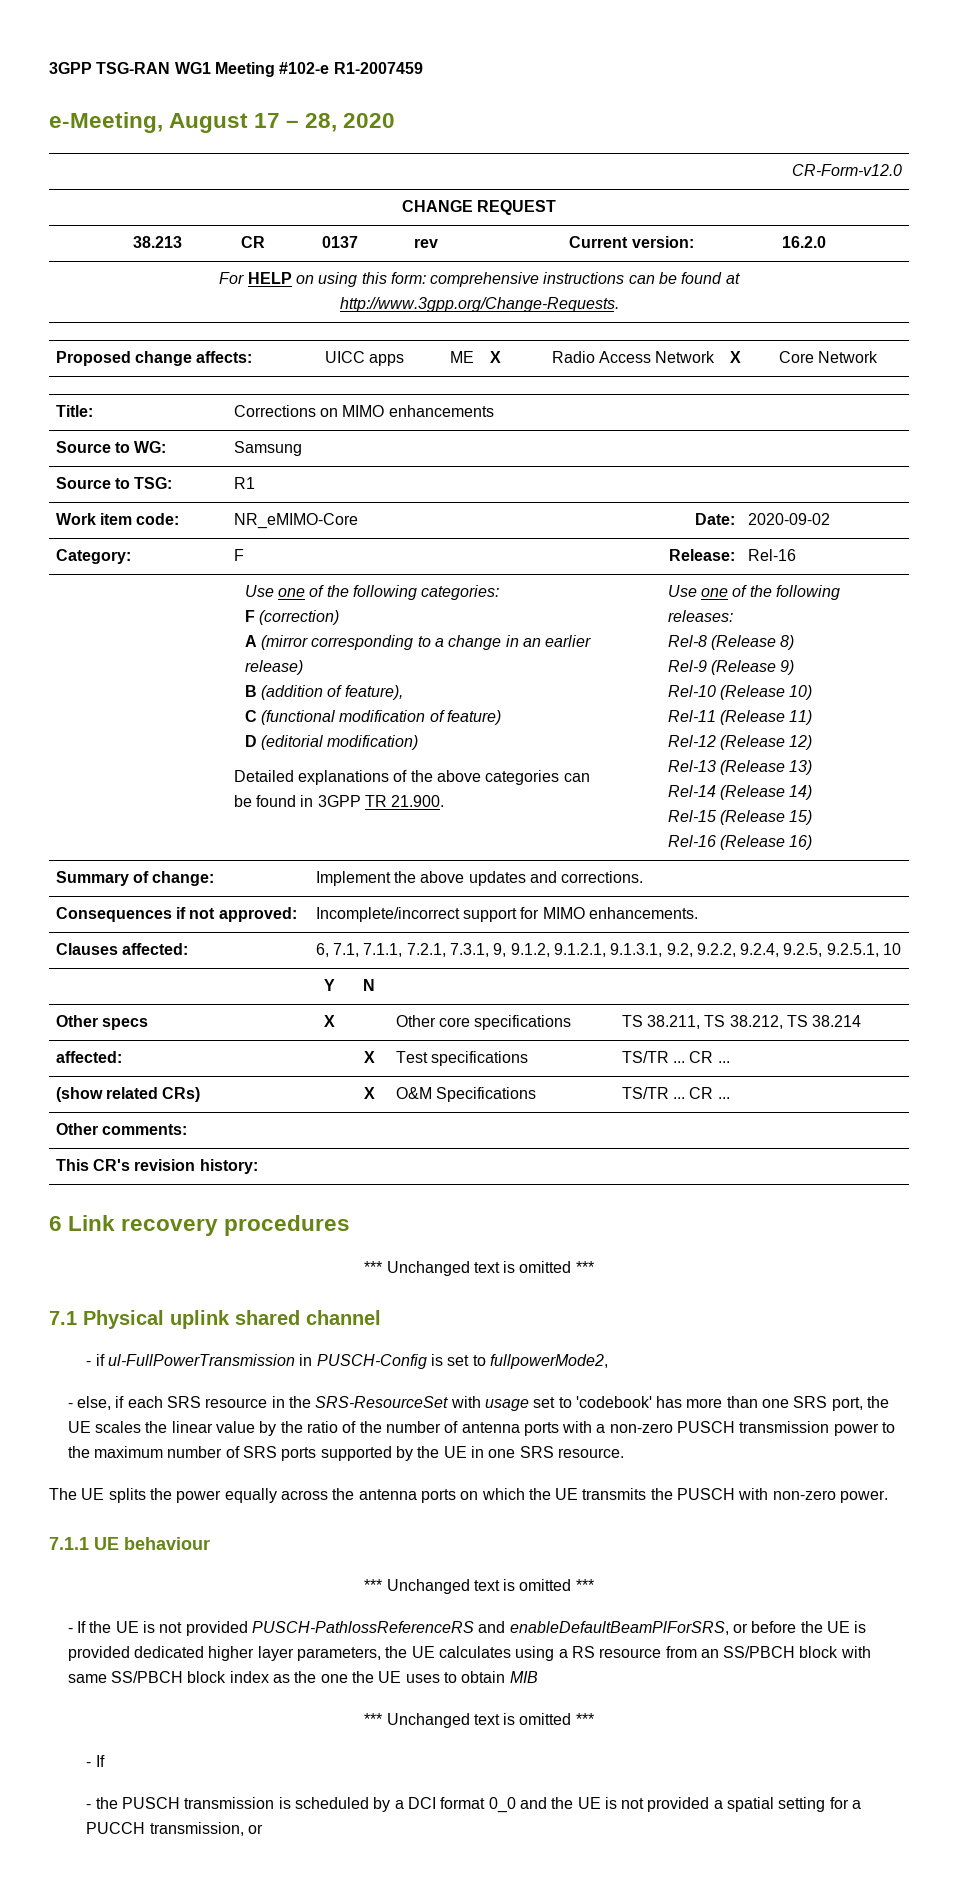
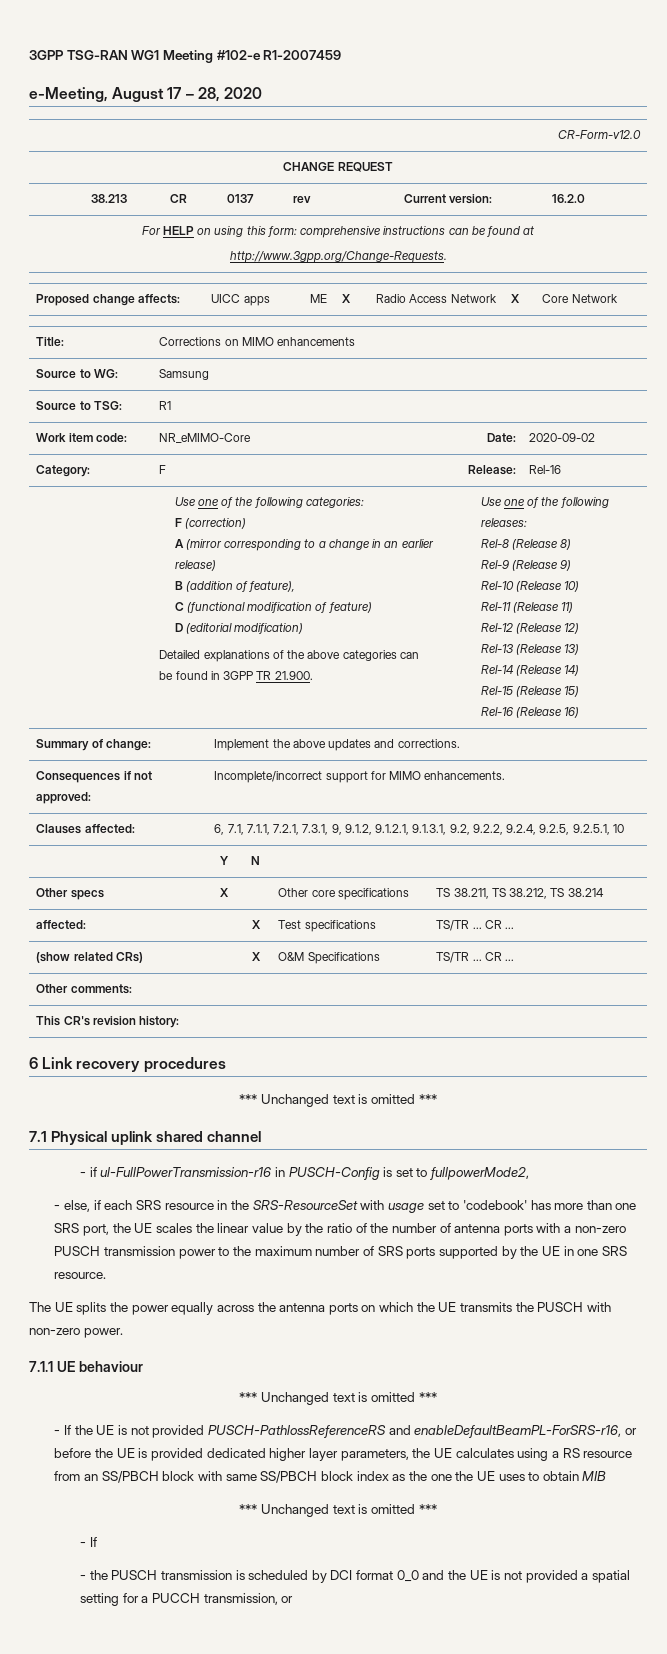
[107,1354,295,1366] ul-FullPowerTransmission -> [100,1167,272,1177] ul-FullPowerTransmission-r16
[509,1621,729,1635] enableDefaultBeamPlForSRS, -> [414,1425,622,1438] enableDefaultBeamPL-ForSRS-r16,
[394,1800,404,1809] a -> (327, 1576) none

